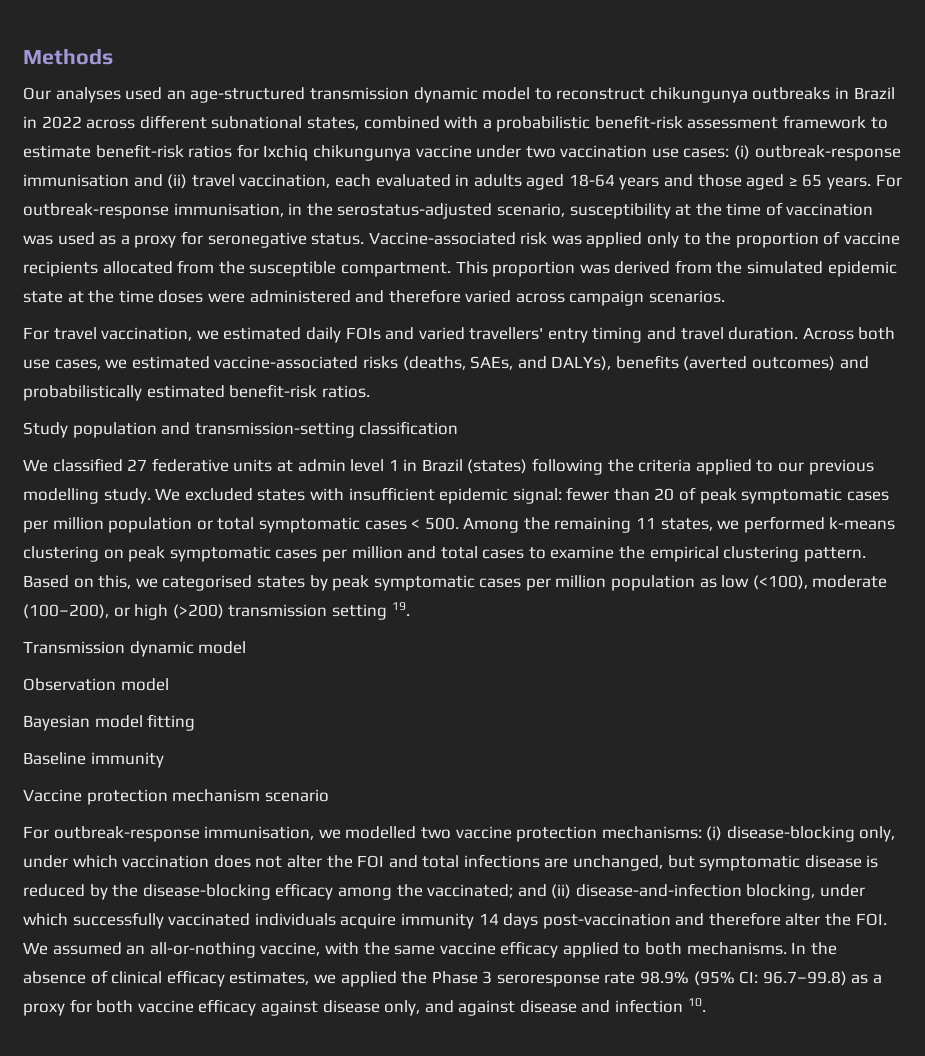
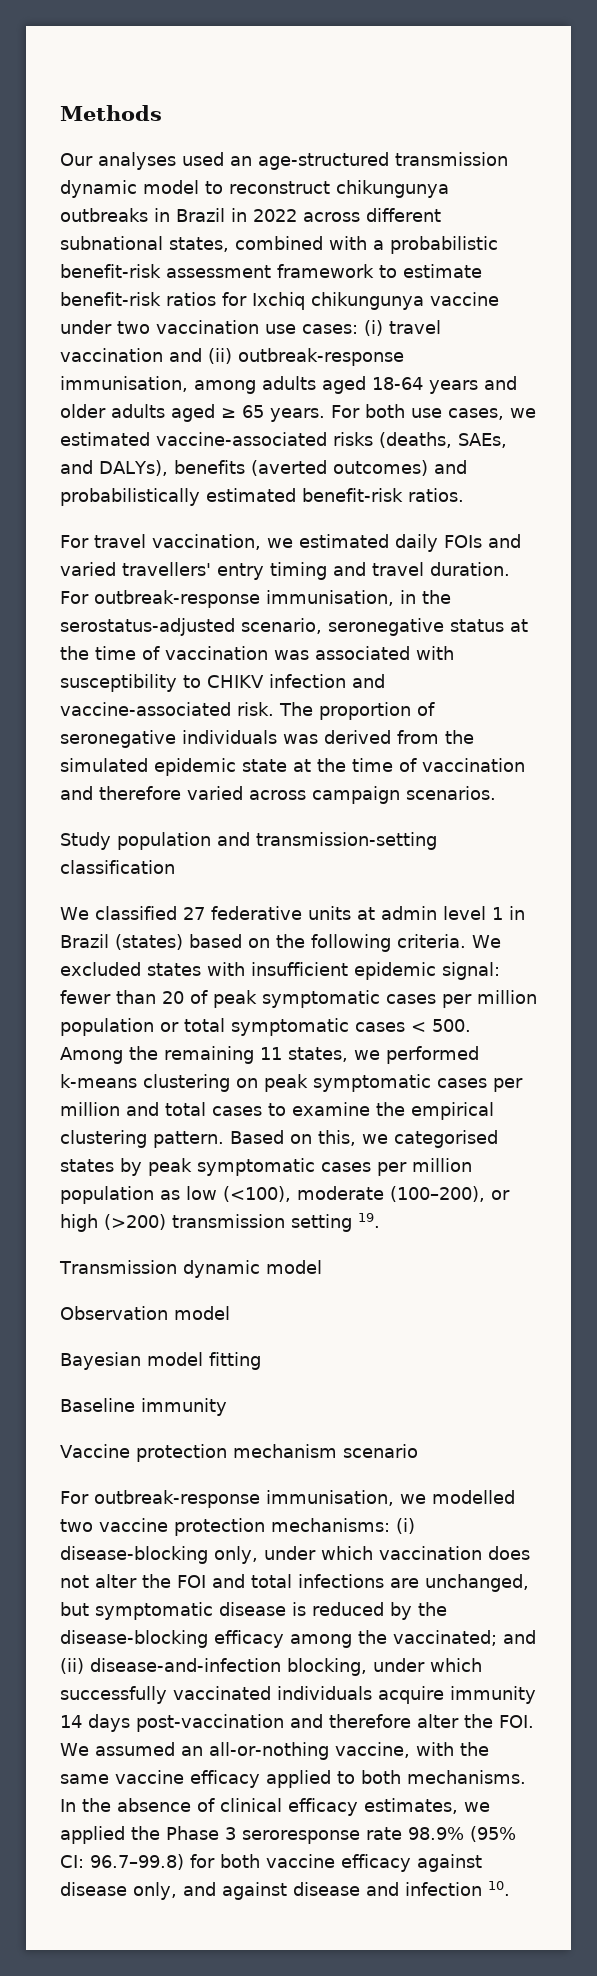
[754,145,901,161] [23,174,470,189] outbreak-response immunisation and (ii) travel vaccination, each evaluated in -> [389,320,441,334] [60,348,404,366] [60,376,256,394] travel vaccination and (ii) outbreak-response immunisation, among
[697,174,742,187] those -> [60,404,165,418] older adults
[23,202,874,219] [23,231,901,248] [23,260,897,277] [23,289,726,306] [23,327,854,343] outbreak-response immunisation, in the serostatus-adjusted scenario, susceptibility at the time of vaccination was used as a proxy for seronegative status. Vaccine-associated risk was applied only to the proportion of vaccine recipients allocated from the susceptible compartment. This proportion was derived from the simulated epidemic state at the time doses were administered and therefore varied across campaign scenarios. // For travel vaccination, we estimated daily FOIs and varied travellers' entry timing and travel duration. Across -> (360, 411) none
(370, 391) none -> [60,534,521,552] [60,562,510,580] [60,590,451,608] [60,618,528,636] [60,646,454,660] [60,674,385,692] [60,702,435,720] [60,730,474,748] [60,758,525,776] [60,786,496,804] // For travel vaccination, we estimated daily FOIs and varied travellers' entry timing and travel duration. For outbreak-response immunisation, in the serostatus-adjusted scenario, seronegative status at the time of vaccination was associated with susceptibility to CHIKV infection and vaccine-associated risk. The proportion of seronegative individuals was derived from the simulated epidemic state at the time of vaccination and therefore varied across campaign scenarios.
[532,458,874,475] [23,488,151,504] following the criteria applied to our previous modelling study. -> [189,934,466,952] based on the following criteria.
[851,974,883,984] [23,1003,65,1016] as a proxy -> (184, 1862) none

